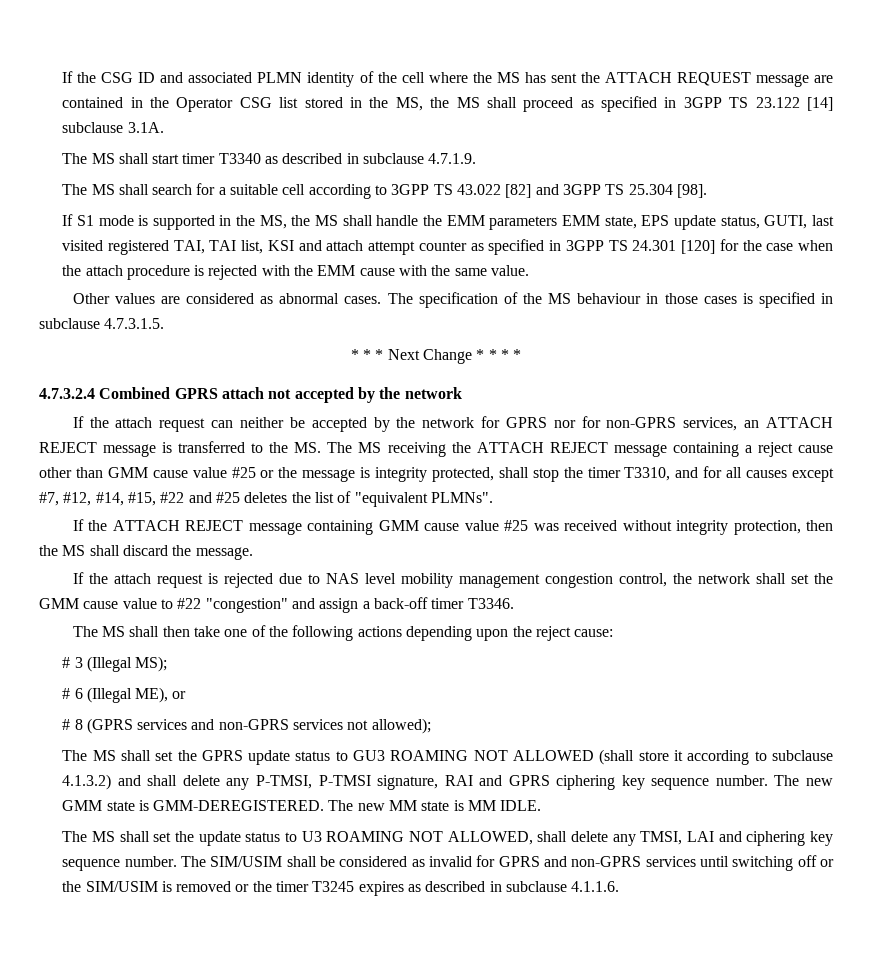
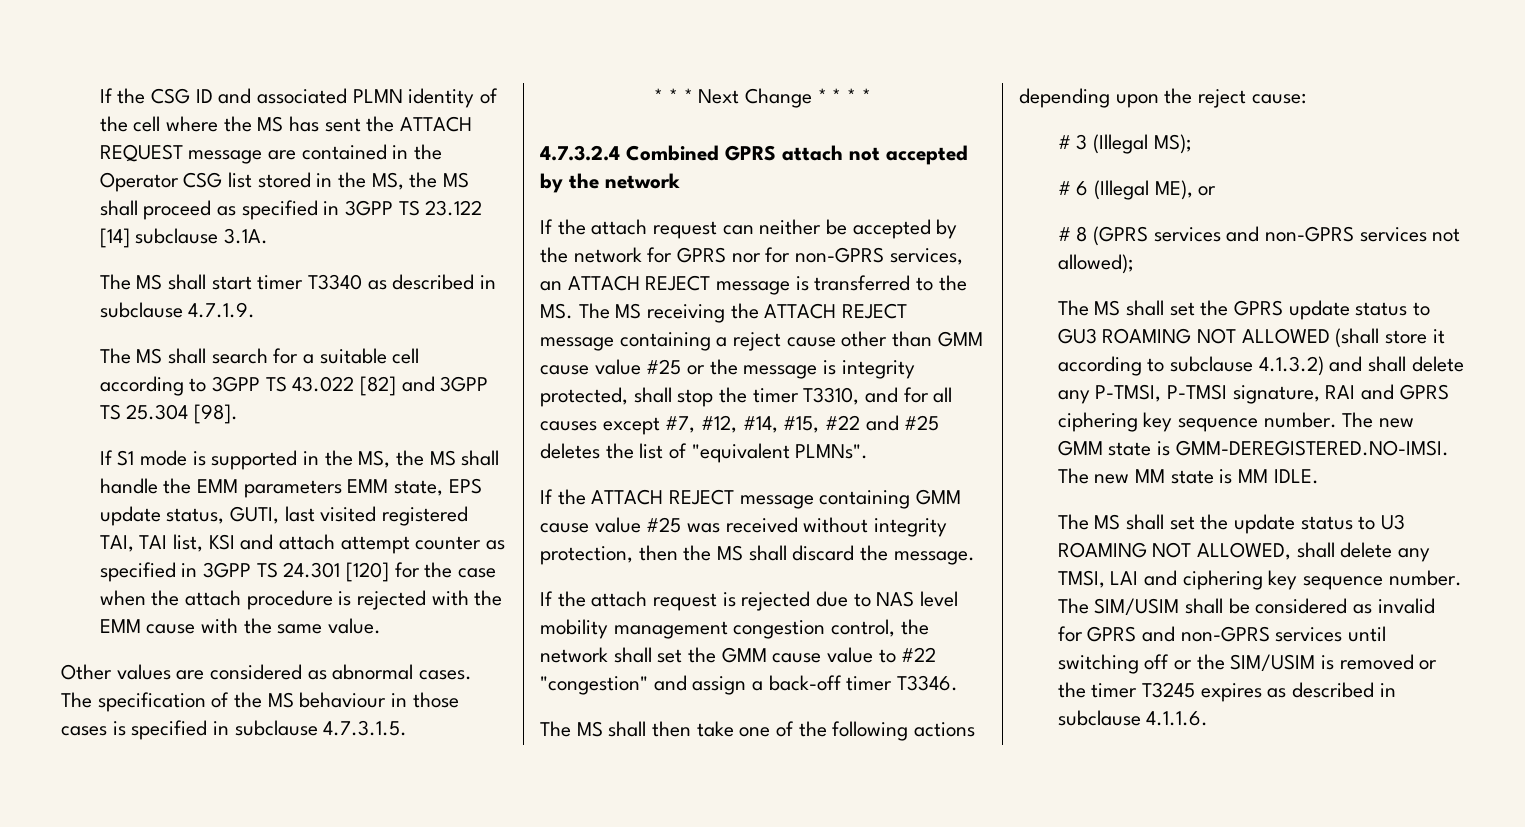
[153,800,325,811] GMM-DEREGISTERED. -> [1175,440,1449,456] GMM-DEREGISTERED.NO-IMSI.

